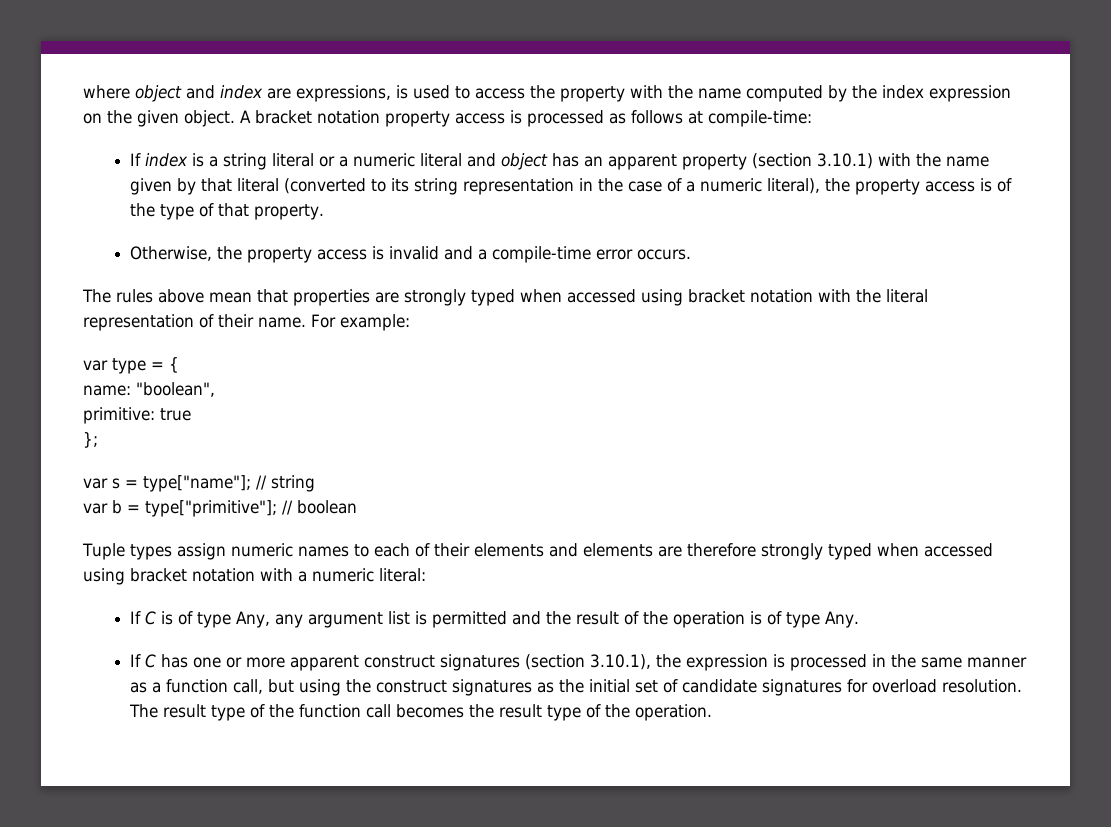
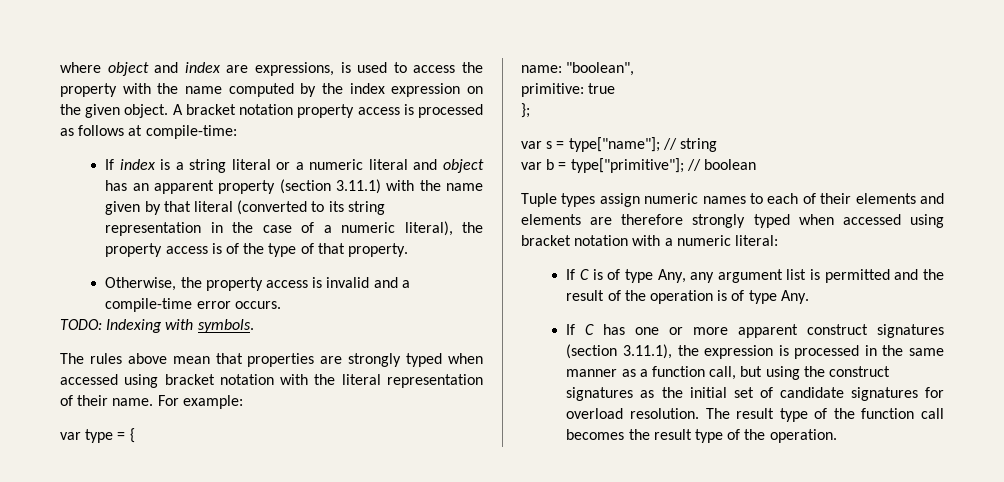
[816,153,873,169] 3.10.1) -> [336,179,382,194] 3.11.1)
(691, 254) none -> [60,319,254,333] // TODO: Indexing with symbols.
[589,654,651,670] 3.10.1), -> [622,344,672,359] 3.11.1),

